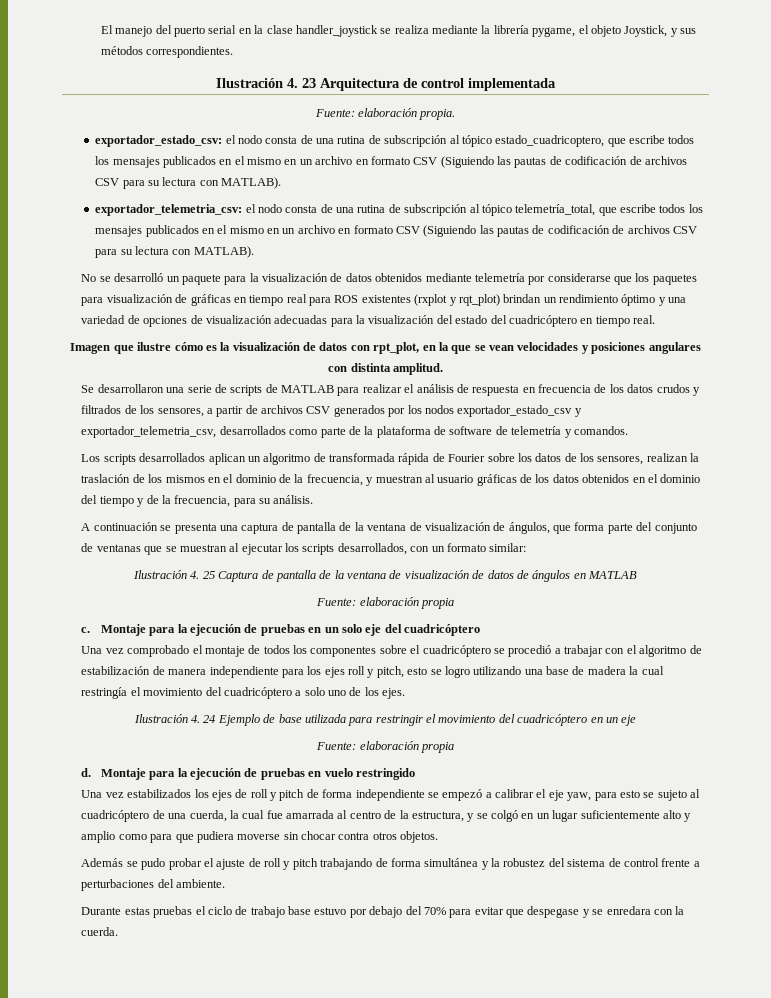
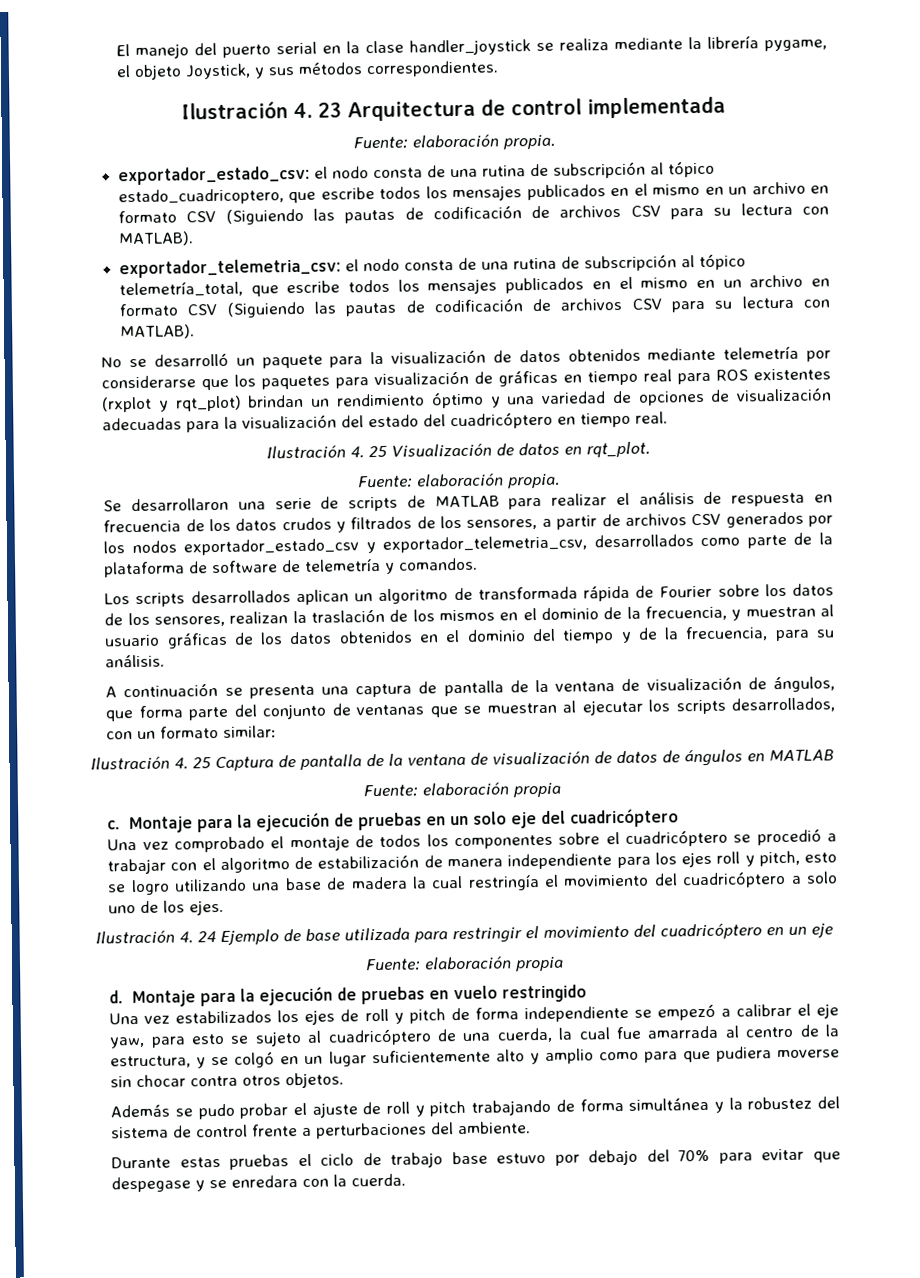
[70,342,701,354] [328,363,443,375] Imagen que ilustre cómo es la visualización de datos con rpt_plot, en la que se vean velocidades y posiciones angulares con distinta amplitud. -> [265,441,650,459] [356,473,560,489] Ilustración 4. 25 Visualización de datos en rqt_plot. // Fuente: elaboración propia.

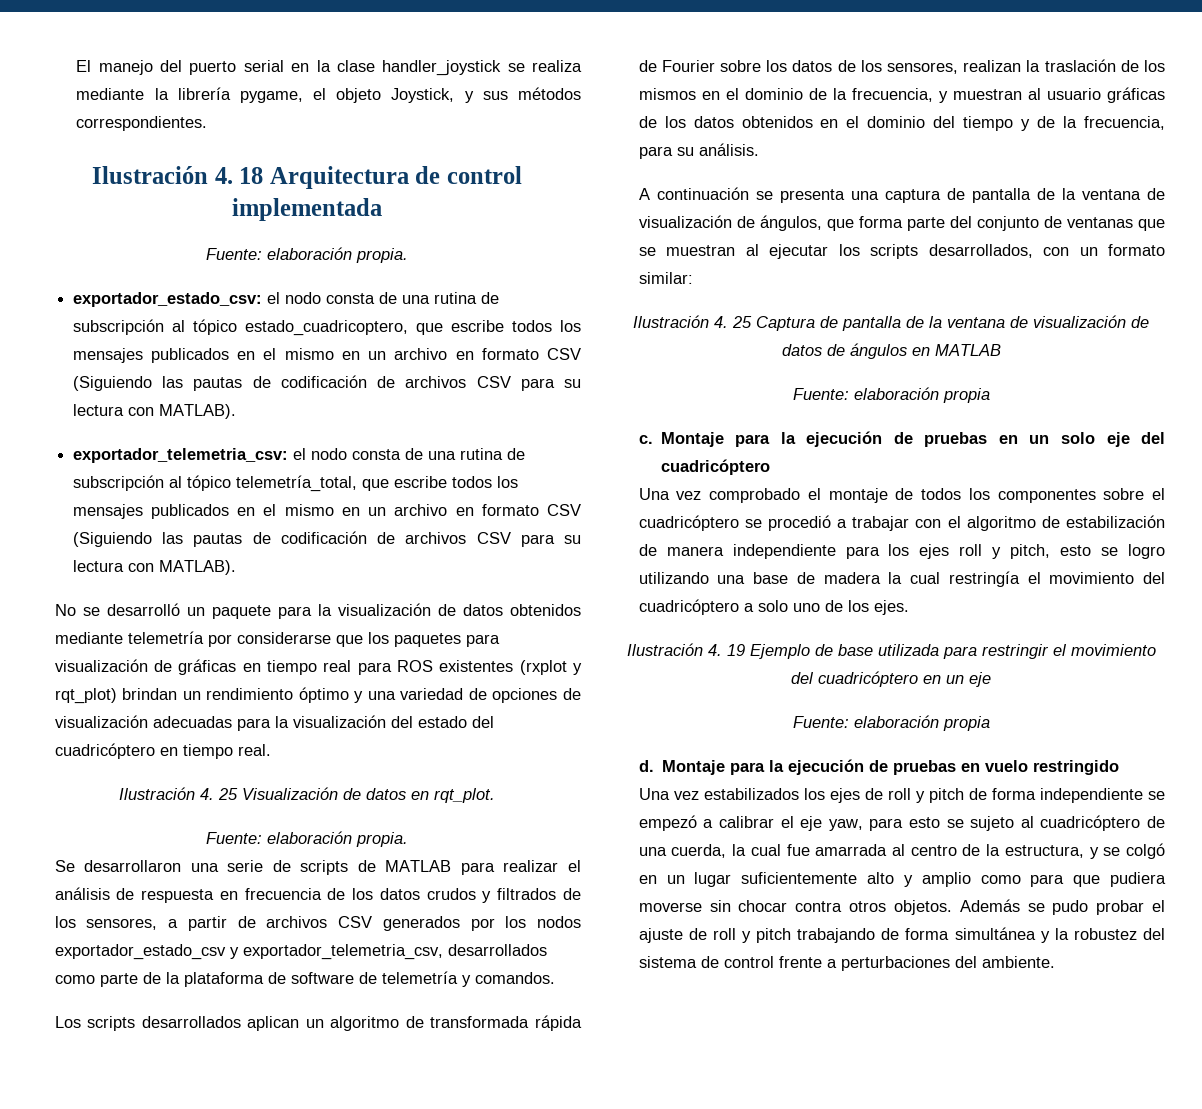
[318,102,342,118] 23 -> [239,167,264,184] 18
[196,931,216,943] 24 -> [726,644,745,656] 19
(345, 1080) // -> (952, 907) none
[111,1148,842,1170] [111,1173,407,1193] // Durante estas pruebas el ciclo de trabajo base estuvo por debajo del 70% para evitar que despegase y se enredara con la cuerda. -> (1055, 962) none

